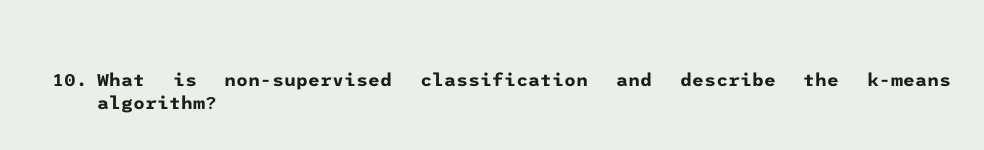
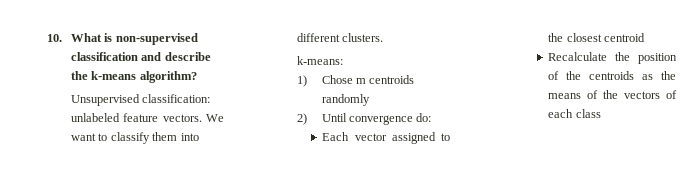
(217, 104) none -> [71,94,211,106] [71,113,225,122] [71,132,199,144] [297,33,384,42] [297,56,344,65] [297,75,415,87] [321,94,370,106] [297,113,432,125] [322,132,450,144] [548,33,646,42] [548,52,677,64] [548,71,676,80] [548,90,677,99] [548,109,601,118] // Unsupervised classification: unlabeled feature vectors. We want to classify them into different clusters. // k-means: // 1) Chose m centroids randomly // 2) Until convergence do: // Each vector assigned to the closest centroid // Recalculate the position of the centroids as the means of the vectors of each class

